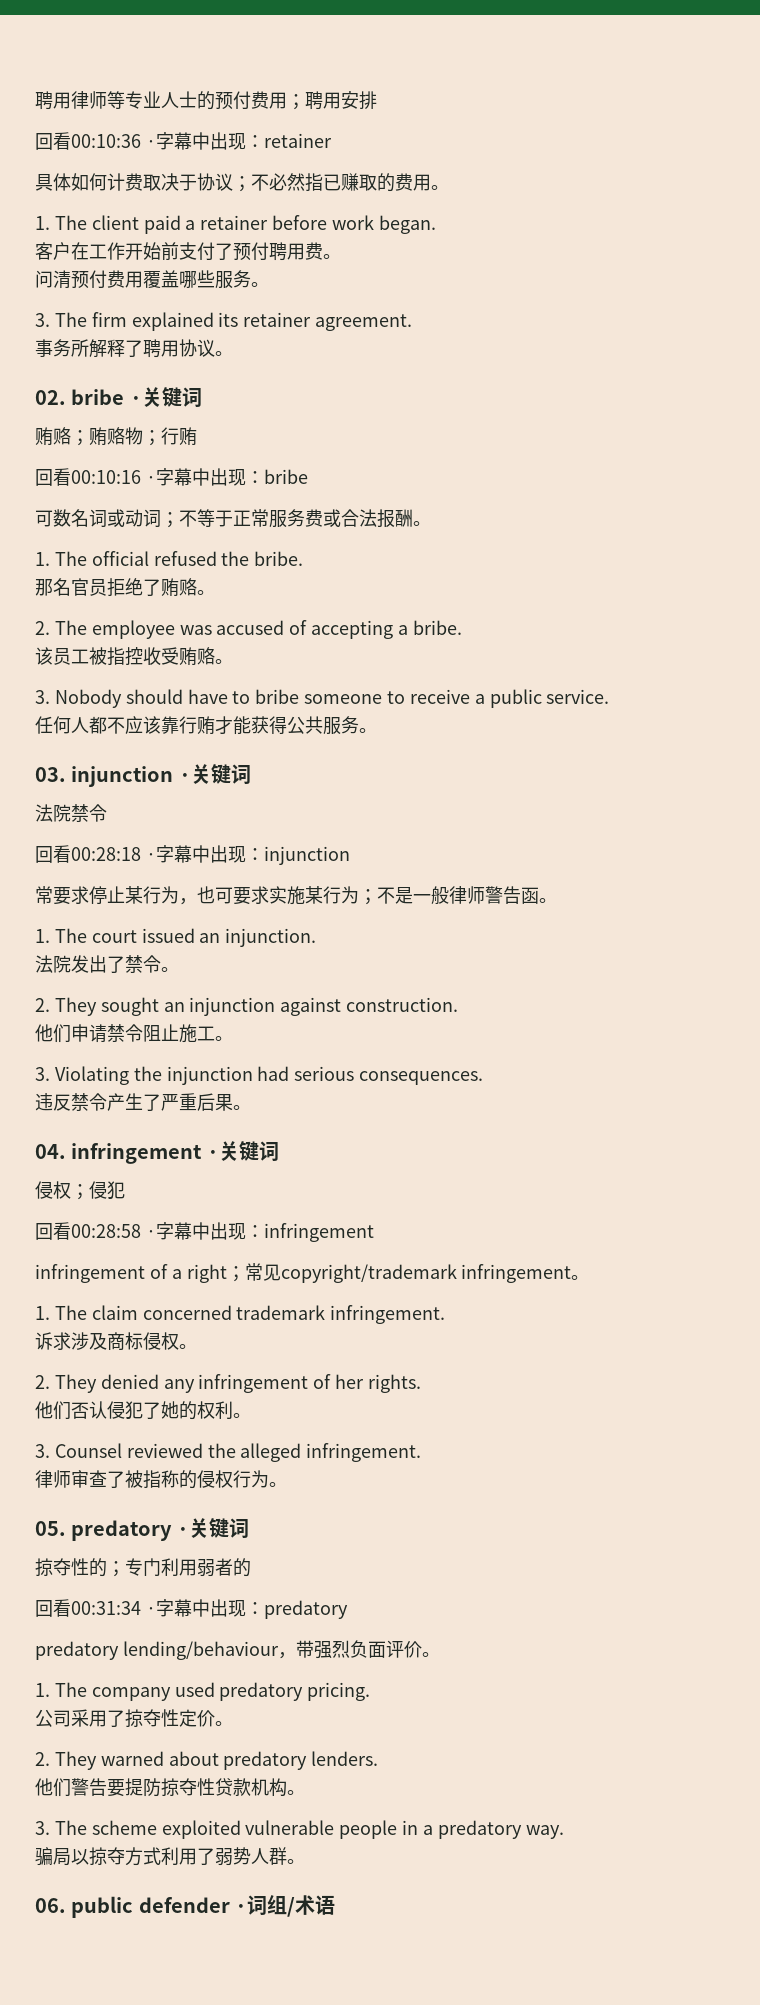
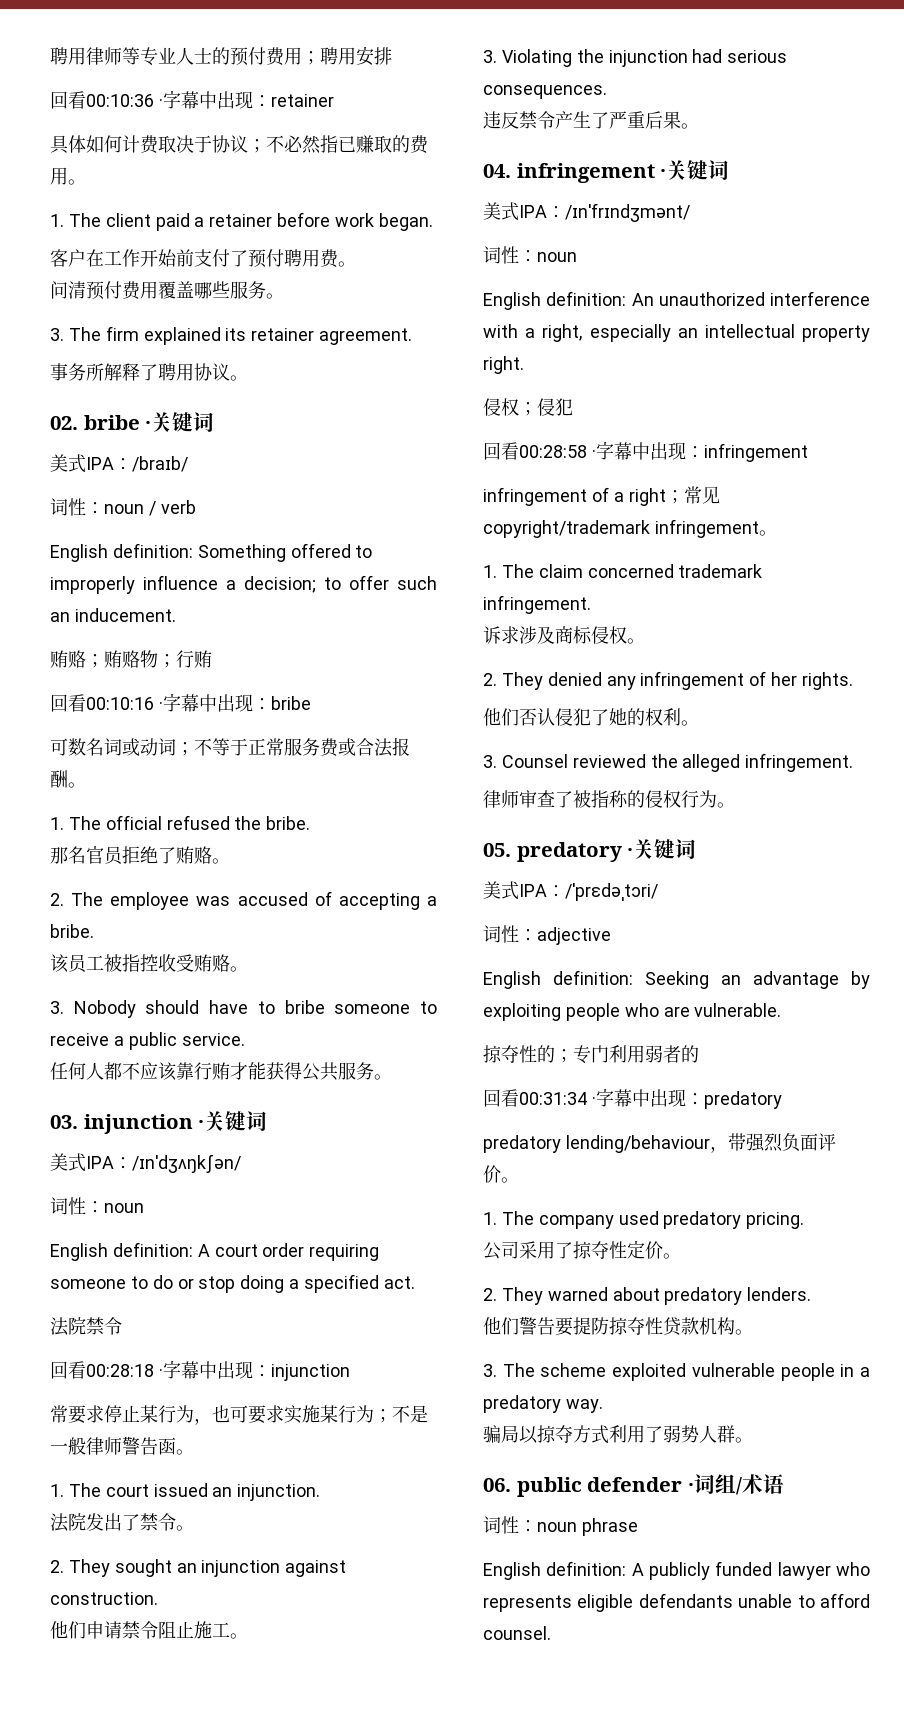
(202, 397) none -> [50,454,188,473] [50,498,196,516] [50,543,373,562] [50,575,437,594] [50,608,176,622] // 美式IPA：/braɪb/ // 词性：noun / verb // English definition: Something offered to improperly influence a decision; to offer such an inducement.
(251, 774) none -> [50,1153,241,1173] [50,1197,144,1215] [50,1242,380,1261] [50,1274,415,1293] // 美式IPA：/ɪnˈdʒʌŋkʃən/ // 词性：noun // English definition: A court order requiring someone to do or stop doing a specified act.
(279, 1151) none -> [483,202,690,222] [483,246,577,264] [483,291,870,310] [483,324,870,342] [483,356,524,374] // 美式IPA：/ɪnˈfrɪndʒmənt/ // 词性：noun // English definition: An unauthorized interference with a right, especially an intellectual property right.
(249, 1528) none -> [483,881,658,901] [483,925,611,945] [483,970,870,989] [483,1003,782,1021] // 美式IPA：/ˈprɛdəˌtɔri/ // 词性：adjective // English definition: Seeking an advantage by exploiting people who are vulnerable.
(336, 1905) none -> [483,1516,638,1536] [483,1561,870,1580] [483,1593,870,1612] [483,1626,551,1640] // 词性：noun phrase // English definition: A publicly funded lawyer who represents eligible defendants unable to afford counsel.

